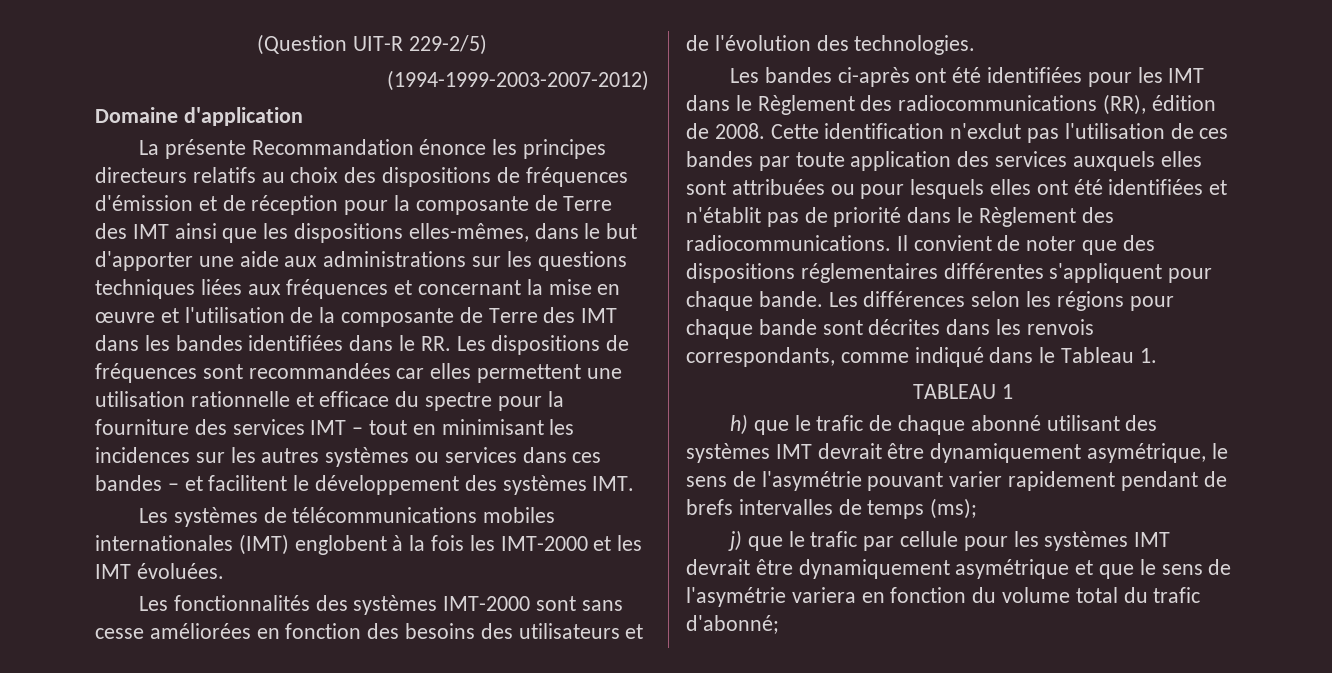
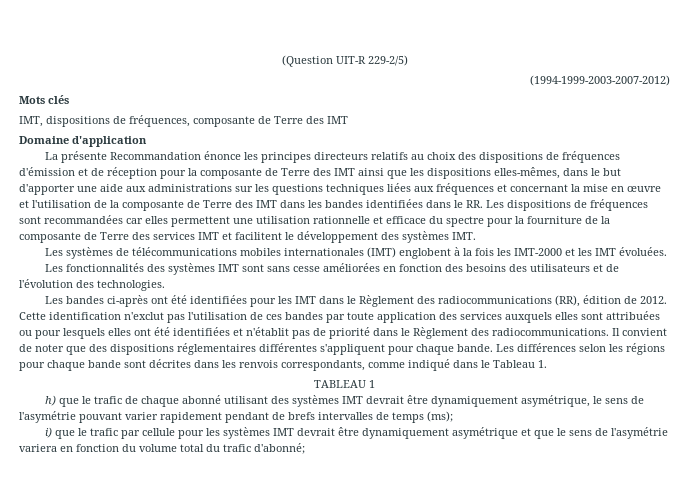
(649, 80) none -> [19,95,69,104] [19,115,348,127] // Mots clés // IMT, dispositions de fréquences, composante de Terre des IMT
[194,419,575,435] [95,447,602,467] [95,475,179,491] des services IMT – tout en minimisant les incidences sur les autres systèmes ou services dans ces bandes – -> [585,216,610,224] [19,232,219,243] de la composante de Terre des services IMT
[443,596,531,611] IMT-2000 -> [218,264,240,272] IMT
[714,123,765,139] 2008. -> [640,296,668,304] 2012.
[727,530,742,551] j) -> [45,427,53,438] i)

